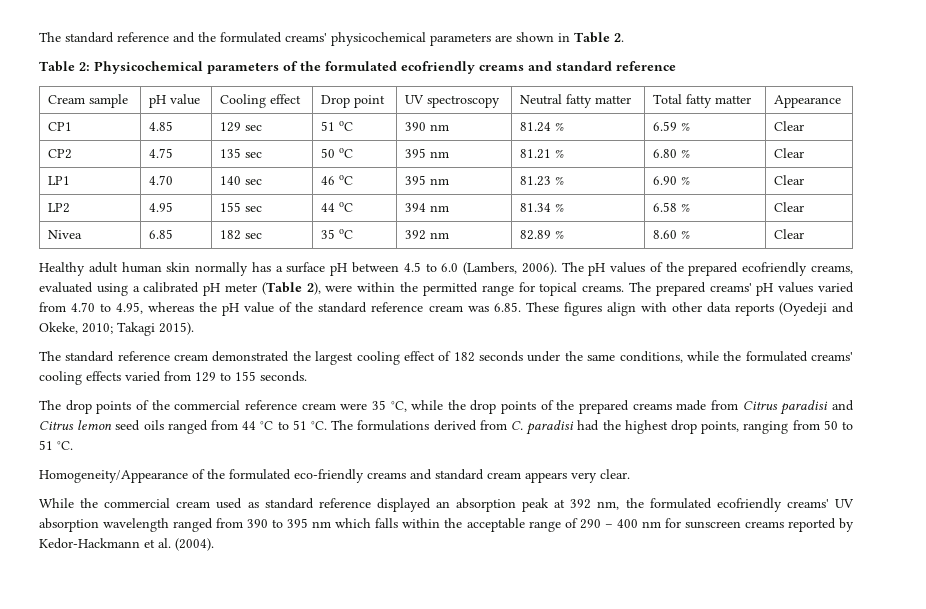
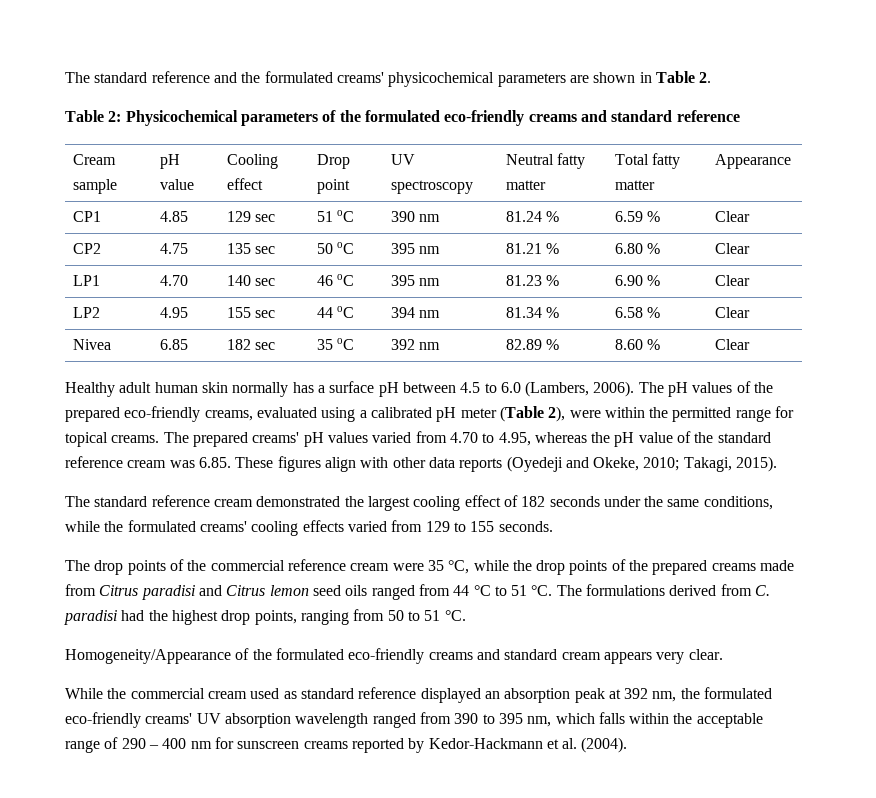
[401,61,475,74] ecofriendly -> [444,110,525,126] eco-friendly
[742,262,808,276] ecofriendly -> [124,406,201,422] eco-friendly
[117,322,155,336] Takagi -> [683,457,732,472] Takagi,
[716,498,782,512] ecofriendly -> [65,712,141,728] eco-friendly
[312,521,332,528] nm -> [527,716,552,727] nm,

